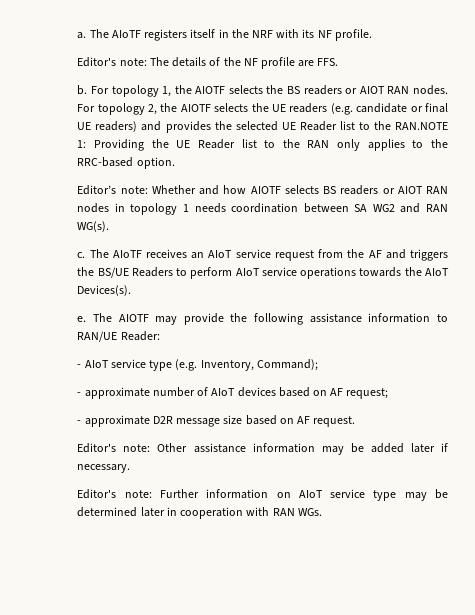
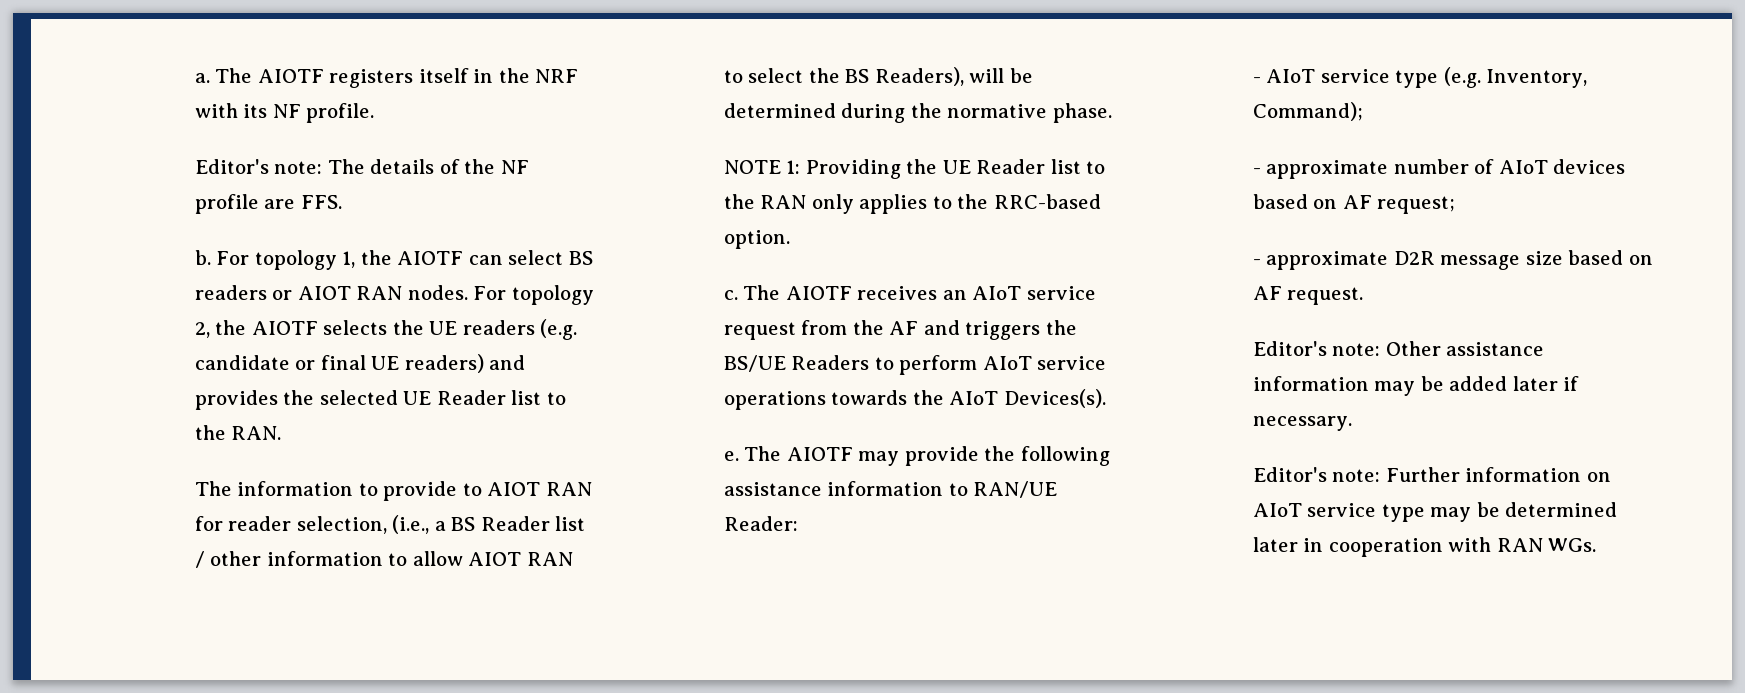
[111,30,141,38] AIoTF -> [257,69,324,83] AIOTF
[228,85,284,94] selects the -> [468,250,564,265] can select
[394,122,448,130] RAN.NOTE -> [231,426,282,440] [194,481,592,501] [194,515,586,534] [194,551,573,568] [723,67,1033,86] [723,103,1112,123] [723,160,781,174] RAN. // The information to provide to AIOT RAN for reader selection, (i.e., a BS Reader list / other information to allow AIOT RAN to select the BS Readers), will be determined during the normative phase. // NOTE
[77,185,448,195] [77,203,448,215] [77,221,110,232] // Editor’s note: Whether and how AIOTF selects BS readers or AIOT RAN nodes in topology 1 needs coordination between SA WG2 and RAN WG(s). -> (790, 239) none
[112,250,142,258] AIoTF -> [785,286,852,300] AIOTF

